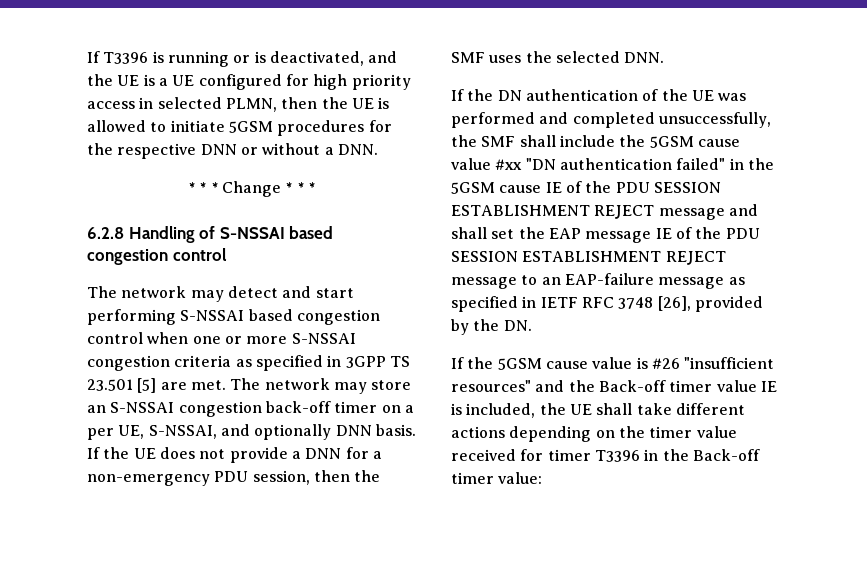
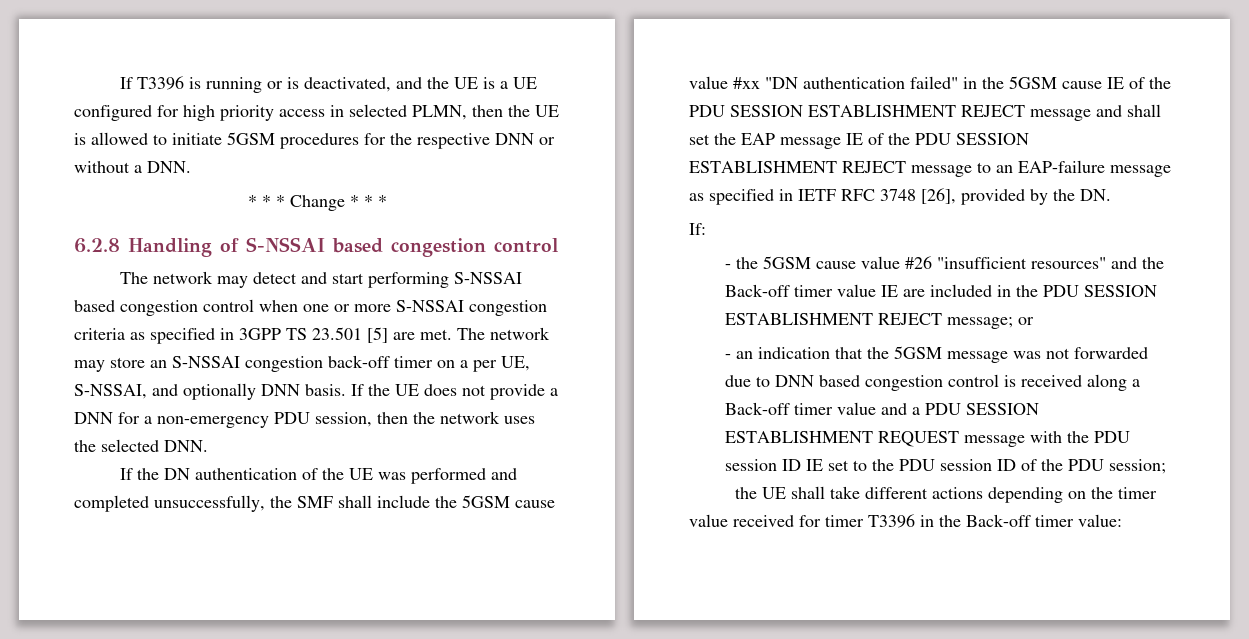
[451,52,485,63] SMF -> [440,411,500,424] network
[451,357,648,370] If the 5GSM cause value is -> [689,223,706,235] [724,256,900,269] If: // - the 5GSM cause value
[451,403,536,418] is included, -> [902,284,1157,297] [724,313,1034,329] [724,346,1148,363] [724,374,1140,391] [724,402,1039,415] [724,431,1130,447] [724,459,1166,474] are included in the PDU SESSION ESTABLISHMENT REJECT message; or // - an indication that the 5GSM message was not forwarded due to DNN based congestion control is received along a Back-off timer value and a PDU SESSION ESTABLISHMENT REQUEST message with the PDU session ID IE set to the PDU session ID of the PDU session; //

